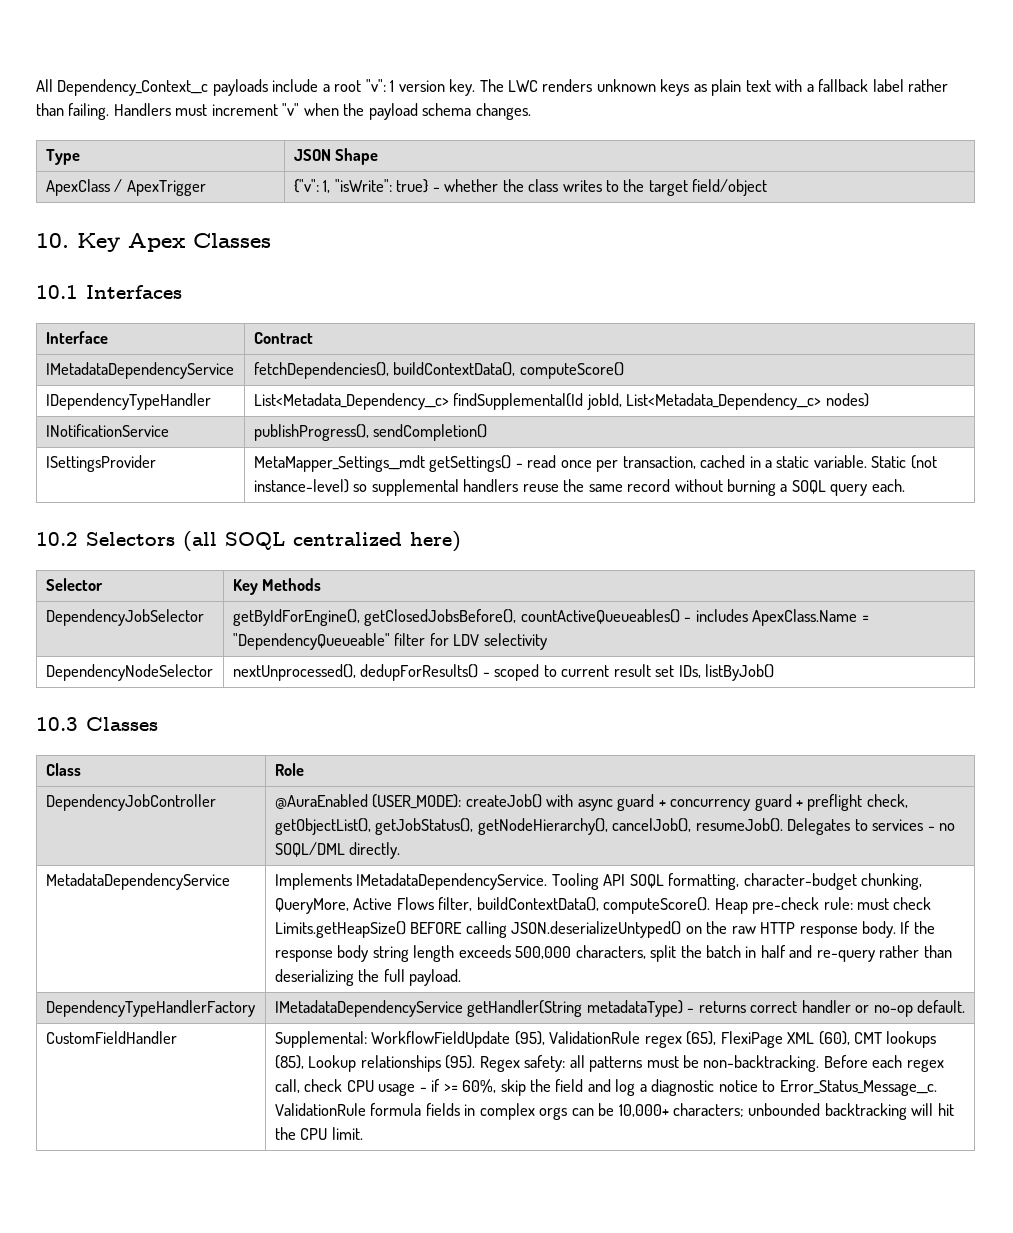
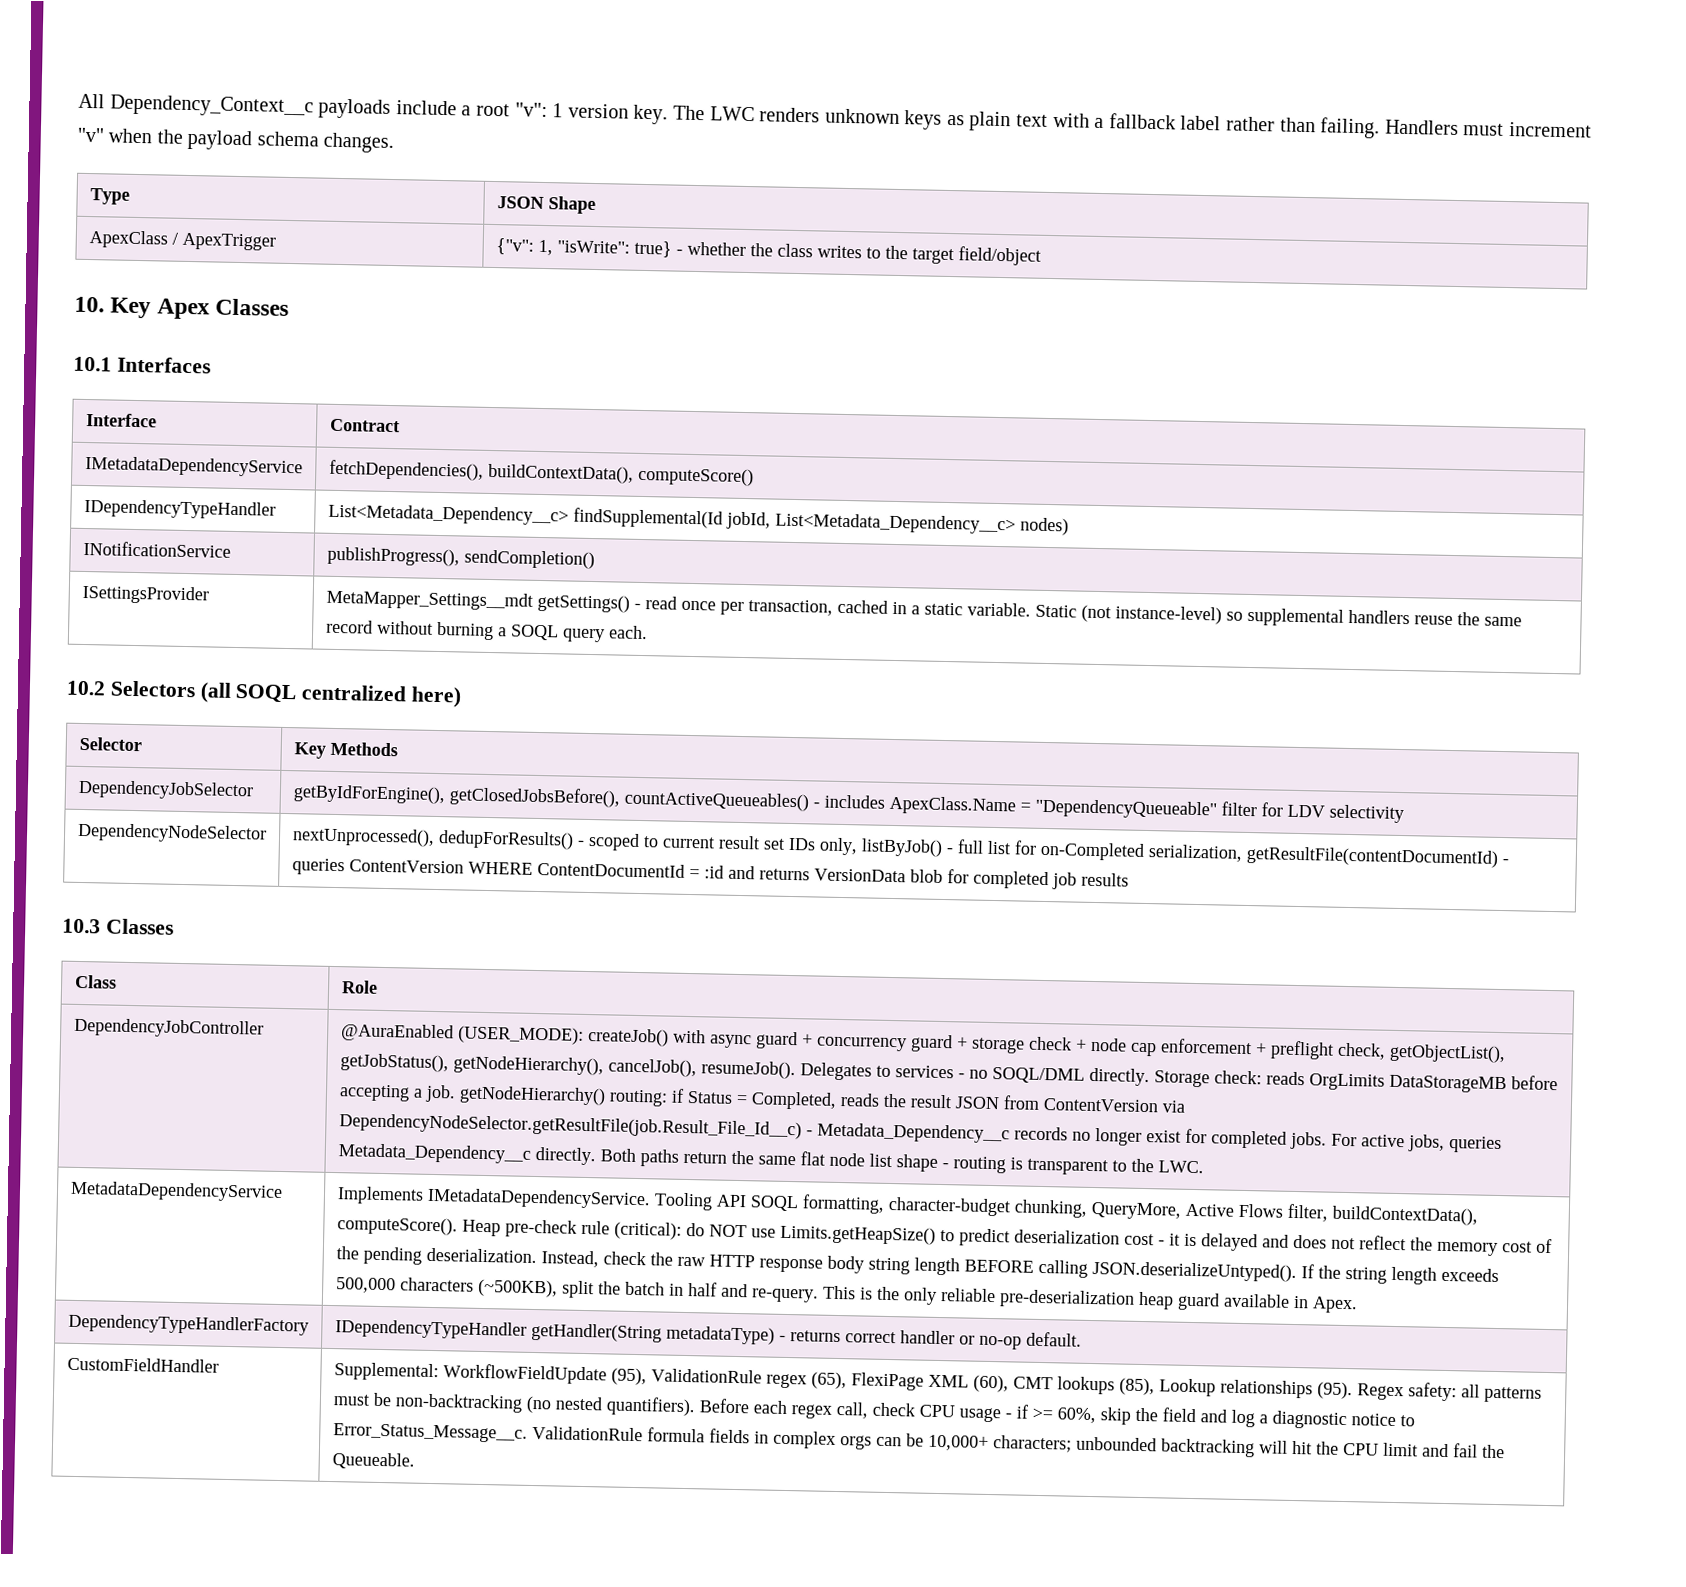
[678,665,701,678] IDs, -> [787,837,858,856] IDs only,
(775, 672) none -> [945,839,1509,868] [291,858,1129,890] - full list for on-Completed serialization, getResultFile(contentDocumentId) - queries ContentVersion WHERE ContentDocumentId = :id and returns VersionData blob for completed job results
(804, 803) none -> [970,1036,1267,1057] storage check + node cap enforcement +
(401, 850) none -> [1153,1070,1558,1094] [338,1084,1186,1113] [338,1113,1502,1154] [337,1143,1204,1176] Storage check: reads OrgLimits DataStorageMB before accepting a job. getNodeHierarchy() routing: if Status = Completed, reads the result JSON from ContentVersion via DependencyNodeSelector.getResultFile(job.Result_File_Id__c) - Metadata_Dependency__c records no longer exist for completed jobs. For active jobs, queries Metadata_Dependency__c directly. Both paths return the same flat node list shape - routing is transparent to the LWC.
[823,897,932,910] [274,921,935,938] [274,945,369,962] rule: must check Limits.getHeapSize() BEFORE calling JSON.deserializeUntyped() on the raw HTTP response body. If the response body -> [580,1220,1552,1256] [335,1246,1341,1283] rule (critical): do NOT use Limits.getHeapSize() to predict deserialization cost - it is delayed and does not reflect the memory cost of the pending deserialization. Instead, check the raw HTTP response body string length BEFORE calling JSON.deserializeUntyped(). If the
[575,945,646,959] characters, -> [399,1277,558,1298] characters (~500KB),
[816,945,952,962] [274,969,462,986] re-query rather than deserializing the full payload. -> [750,1285,1358,1314] re-query. This is the only reliable pre-deserialization heap guard available in Apex.
[274,1000,463,1017] IMetadataDependencyService -> [334,1319,527,1340] IDependencyTypeHandler
[703,1055,820,1072] non-backtracking. -> [394,1393,696,1417] non-backtracking (no nested quantifiers).
[331,1127,363,1140] limit. -> [1382,1442,1505,1459] [331,1452,415,1470] limit and fail the Queueable.

